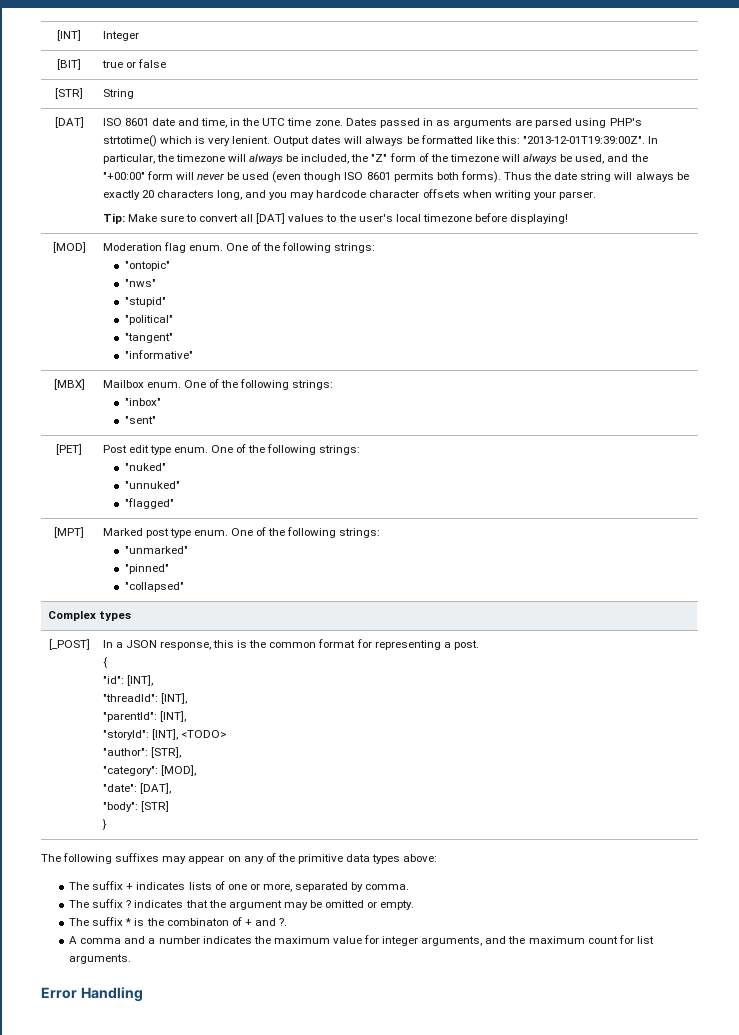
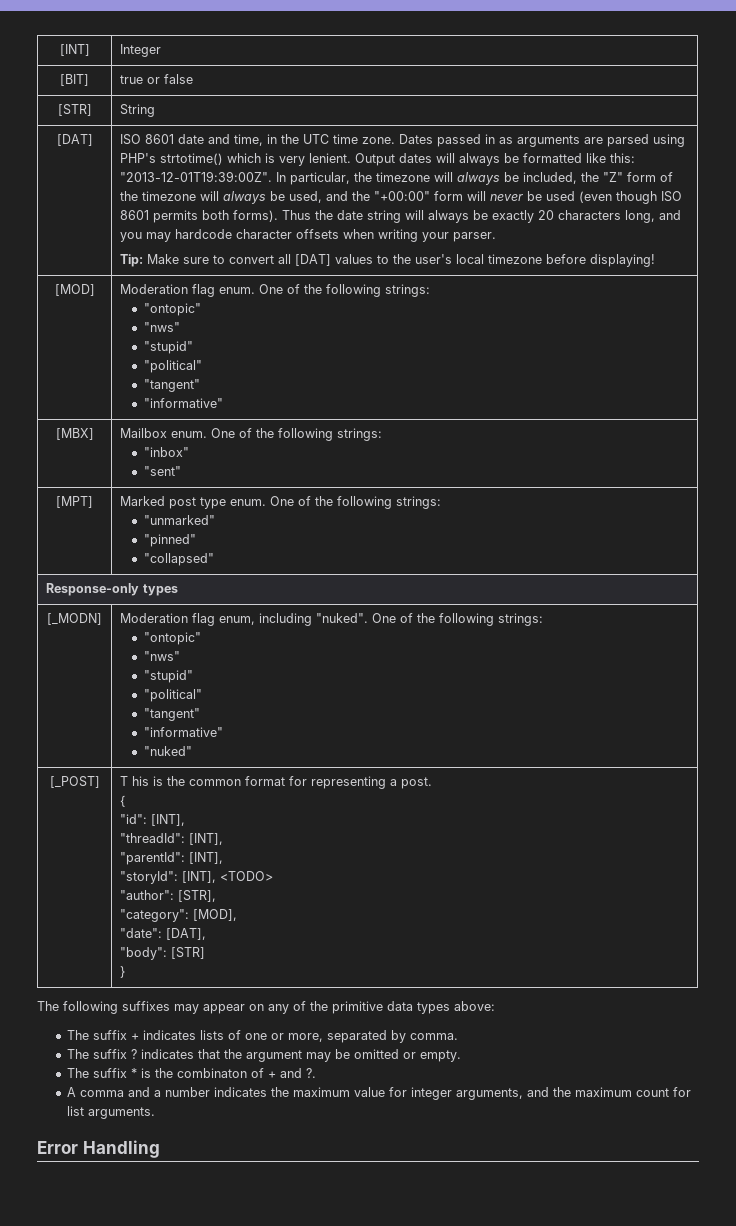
[56,444,82,455] [102,444,361,455] [124,463,166,471] [124,481,180,489] [124,498,174,509] // [PET] | Post edit type enum. One of the following strings: // "nuked" // "unnuked" // "flagged" -> (181, 471) none
[47,611,96,621] Complex -> [46,583,140,596] Response-only
[48,639,90,650] [102,640,235,650] [_POST] | In a JSON response, this -> [47,613,102,625] [120,613,544,626] [143,632,201,645] [143,651,180,661] [143,670,193,683] [143,689,202,702] [143,708,200,721] [143,727,223,737] [143,746,192,756] [49,776,100,788] [120,776,150,786] [_MODN] | Moderation flag enum, including "nuked". One of the following strings: // "ontopic" // "nws" // "stupid" // "political" // "tangent" // "informative" // "nuked" // [_POST] | T his

